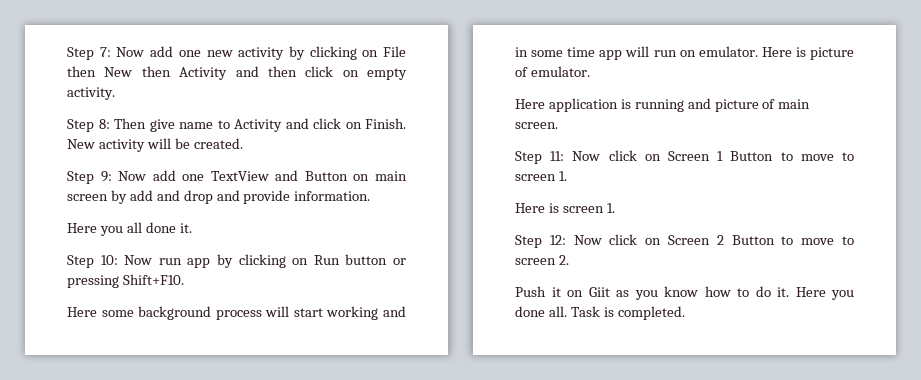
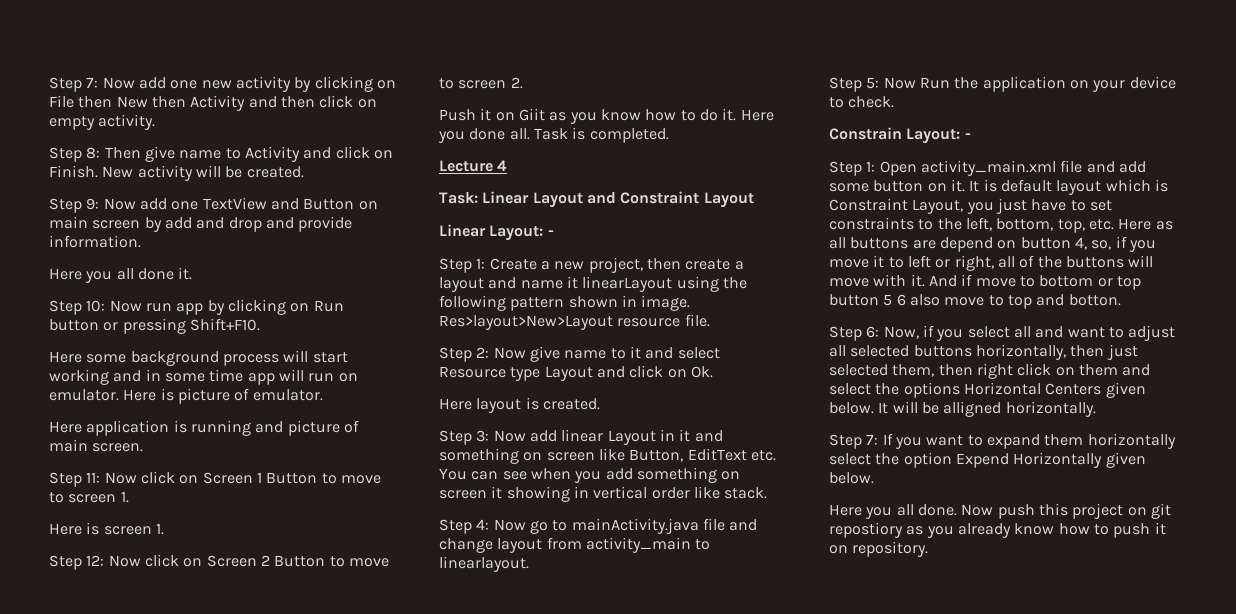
(685, 313) none -> [439,160,508,172] [439,191,754,208] [439,224,554,241] [439,257,744,273] [439,276,747,292] [439,295,691,311] [439,314,710,330] [439,346,720,362] [439,365,713,381] [439,397,600,413] [439,429,723,445] [439,448,776,464] [439,467,741,483] [439,486,768,502] [439,518,758,534] [439,537,711,553] [439,556,529,572] [829,76,1176,92] [829,96,895,108] [829,127,971,144] [829,160,1146,176] [829,179,1168,195] [829,198,1112,214] [829,217,1173,233] [829,236,1156,252] [829,255,1154,271] [829,274,1141,290] [829,294,1121,309] [829,325,1176,341] [829,344,1138,360] [829,363,1151,379] [829,382,1146,398] [829,401,1096,417] [829,433,1176,449] [829,452,1146,468] [829,472,874,484] [829,503,1171,519] [829,522,1166,538] [829,541,929,557] // Lecture 4 // Task: Linear Layout and Constraint Layout // Linear Layout: - // Step 1: Create a new project, then create a layout and name it linearLayout using the following pattern shown in image. Res>layout>New>Layout resource file. // Step 2: Now give name to it and select Resource type Layout and click on Ok. // Here layout is created. // Step 3: Now add linear Layout in it and something on screen like Button, EditText etc. You can see when you add something on screen it showing in vertical order like stack. // Step 4: Now go to mainActivity.java file and change layout from activity_main to linearlayout. // Step 5: Now Run the application on your device to check. // Constrain Layout: - // Step 1: Open activity_main.xml file and add some button on it. It is default layout which is Constraint Layout, you just have to set constraints to the left, bottom, top, etc. Here as all buttons are depend on button 4, so, if you move it to left or right, all of the buttons will move with it. And if move to bottom or top button 5 6 also move to top and botton. // Step 6: Now, if you select all and want to adjust all selected buttons horizontally, then just selected them, then right click on them and select the options Horizontal Centers given below. It will be alligned horizontally. // Step 7: If you want to expand them horizontally select the option Expend Horizontally given below. // Here you all done. Now push this project on git repostiory as you already know how to push it on repository.

